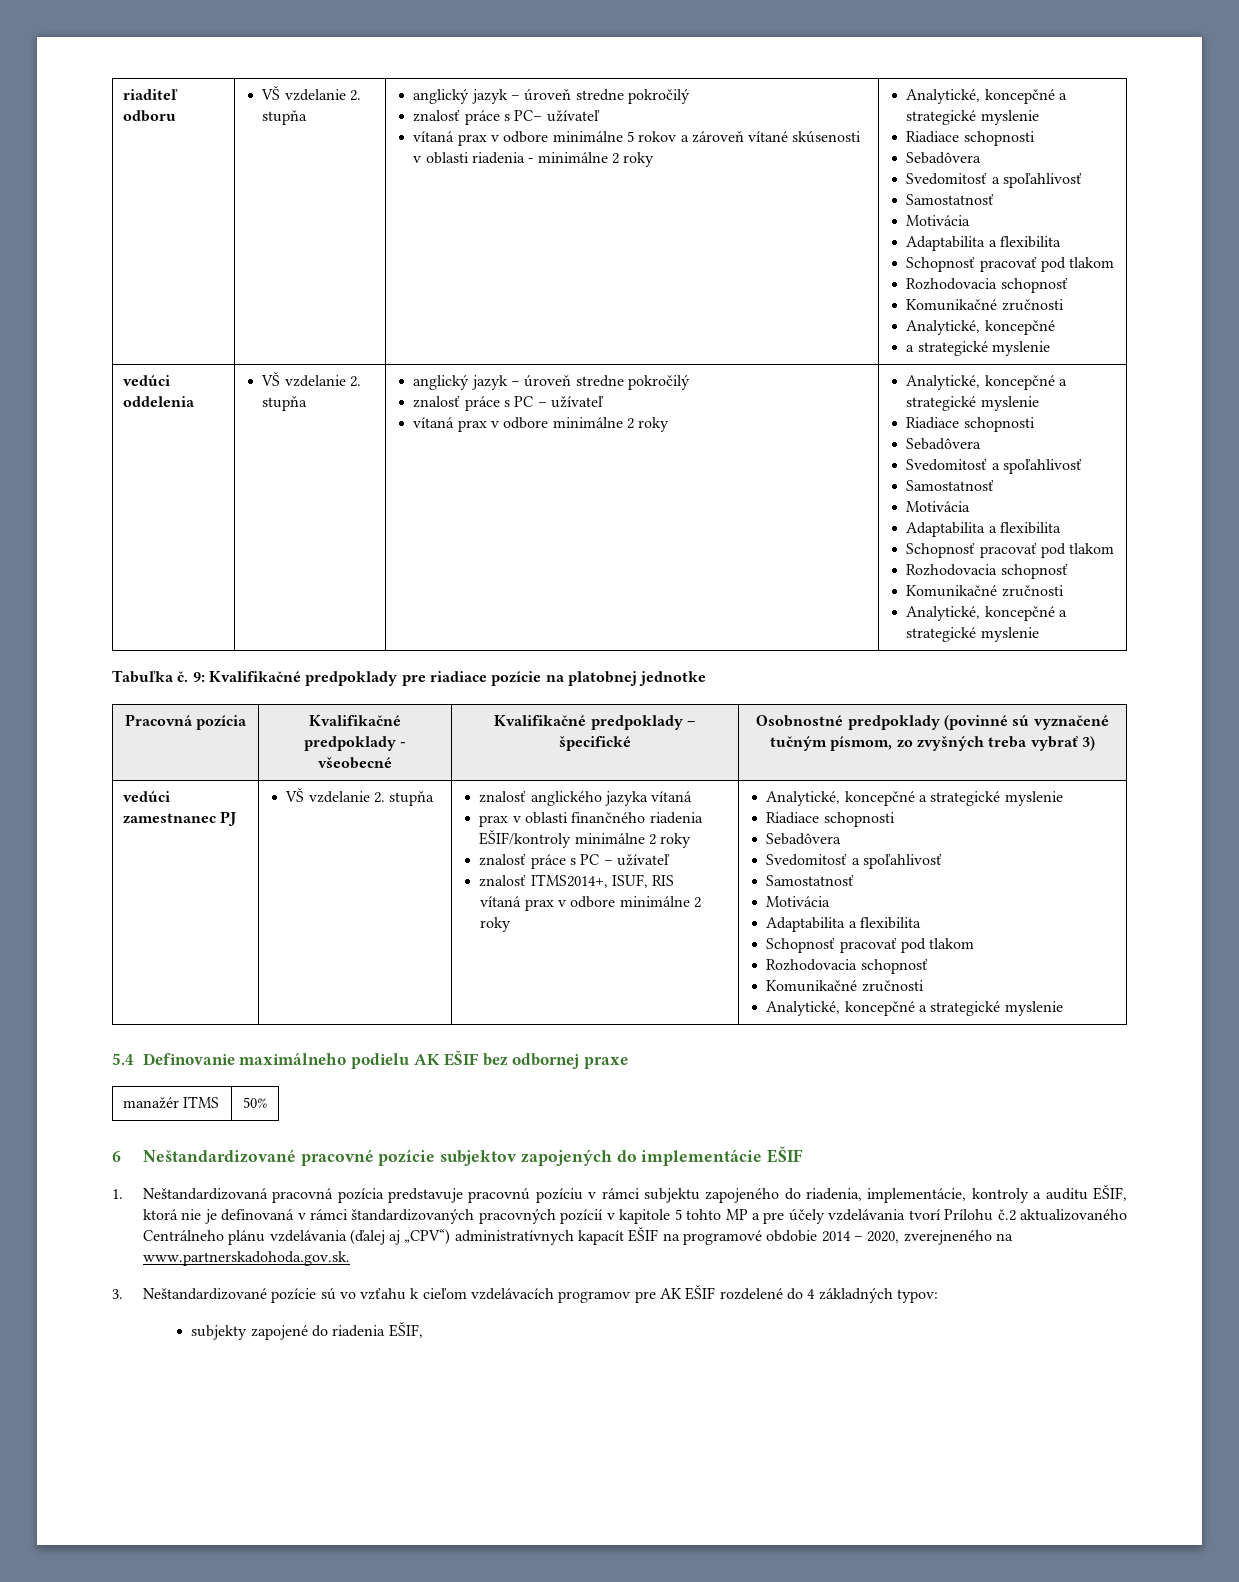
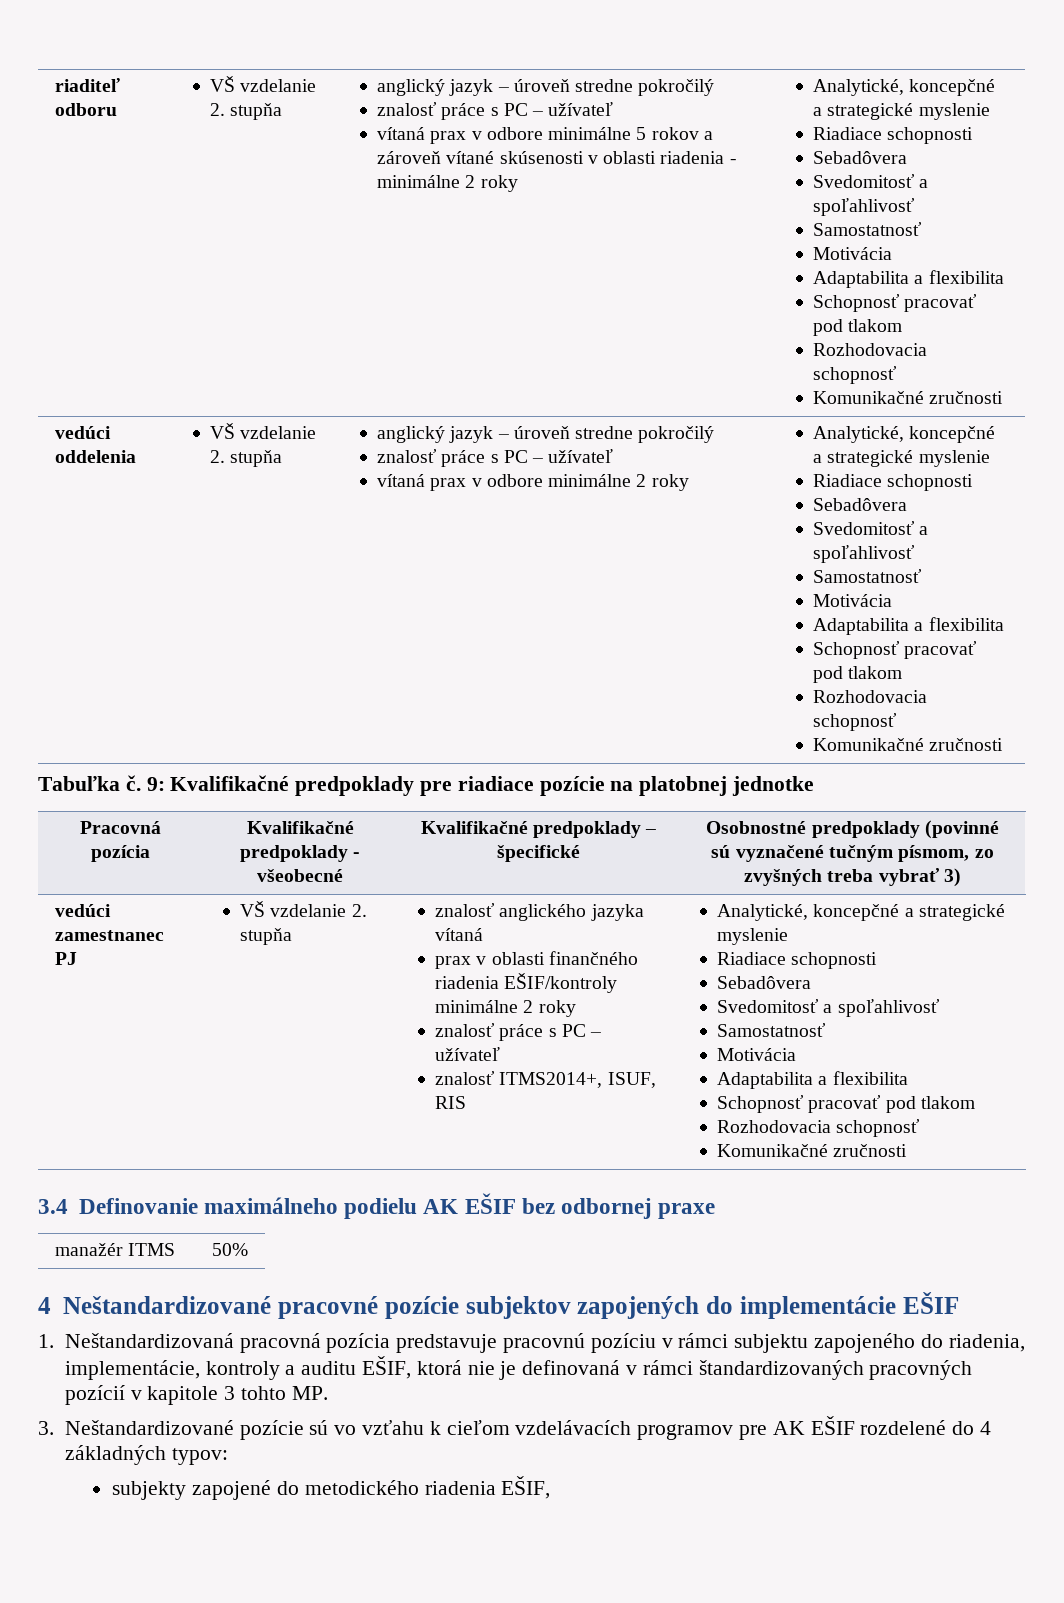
[514,110,543,121] PC– -> [503,103,544,116] PC –
[906,320,1055,335] [906,341,1050,356] // Analytické, koncepčné // a strategické myslenie -> (1004, 397) none
[906,606,1067,621] [906,627,1039,642] // Analytické, koncepčné a strategické myslenie -> (1004, 744) none
[480,896,701,911] [480,917,512,932] // vítaná prax v odbore minimálne 2 roky -> (467, 1102) none
[766,1001,1063,1016] [112,1053,134,1065] // Analytické, koncepčné a strategické myslenie // 5.4 -> [38,1199,68,1214] // 3.4
[112,1151,121,1162] 6 -> [38,1297,51,1314] 4
[674,1209,1128,1224] [142,1227,1013,1245] [142,1251,350,1266] 5 tohto MP a pre účely vzdelávania tvorí Prílohu č.2 aktualizovaného Centrálneho plánu vzdelávania (ďalej aj „CPV“) administratívnych kapacít EŠIF na programové obdobie 2014 – 2020, zverejneného na www.partnerskadohoda.gov.sk. -> [224,1386,328,1400] 3 tohto MP.
(328, 1331) none -> [304,1480,419,1495] metodického

